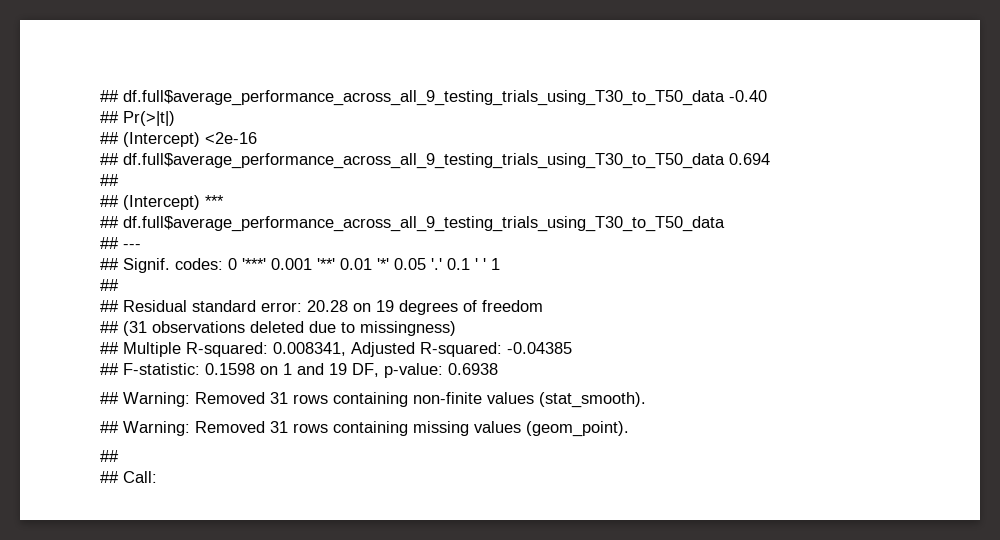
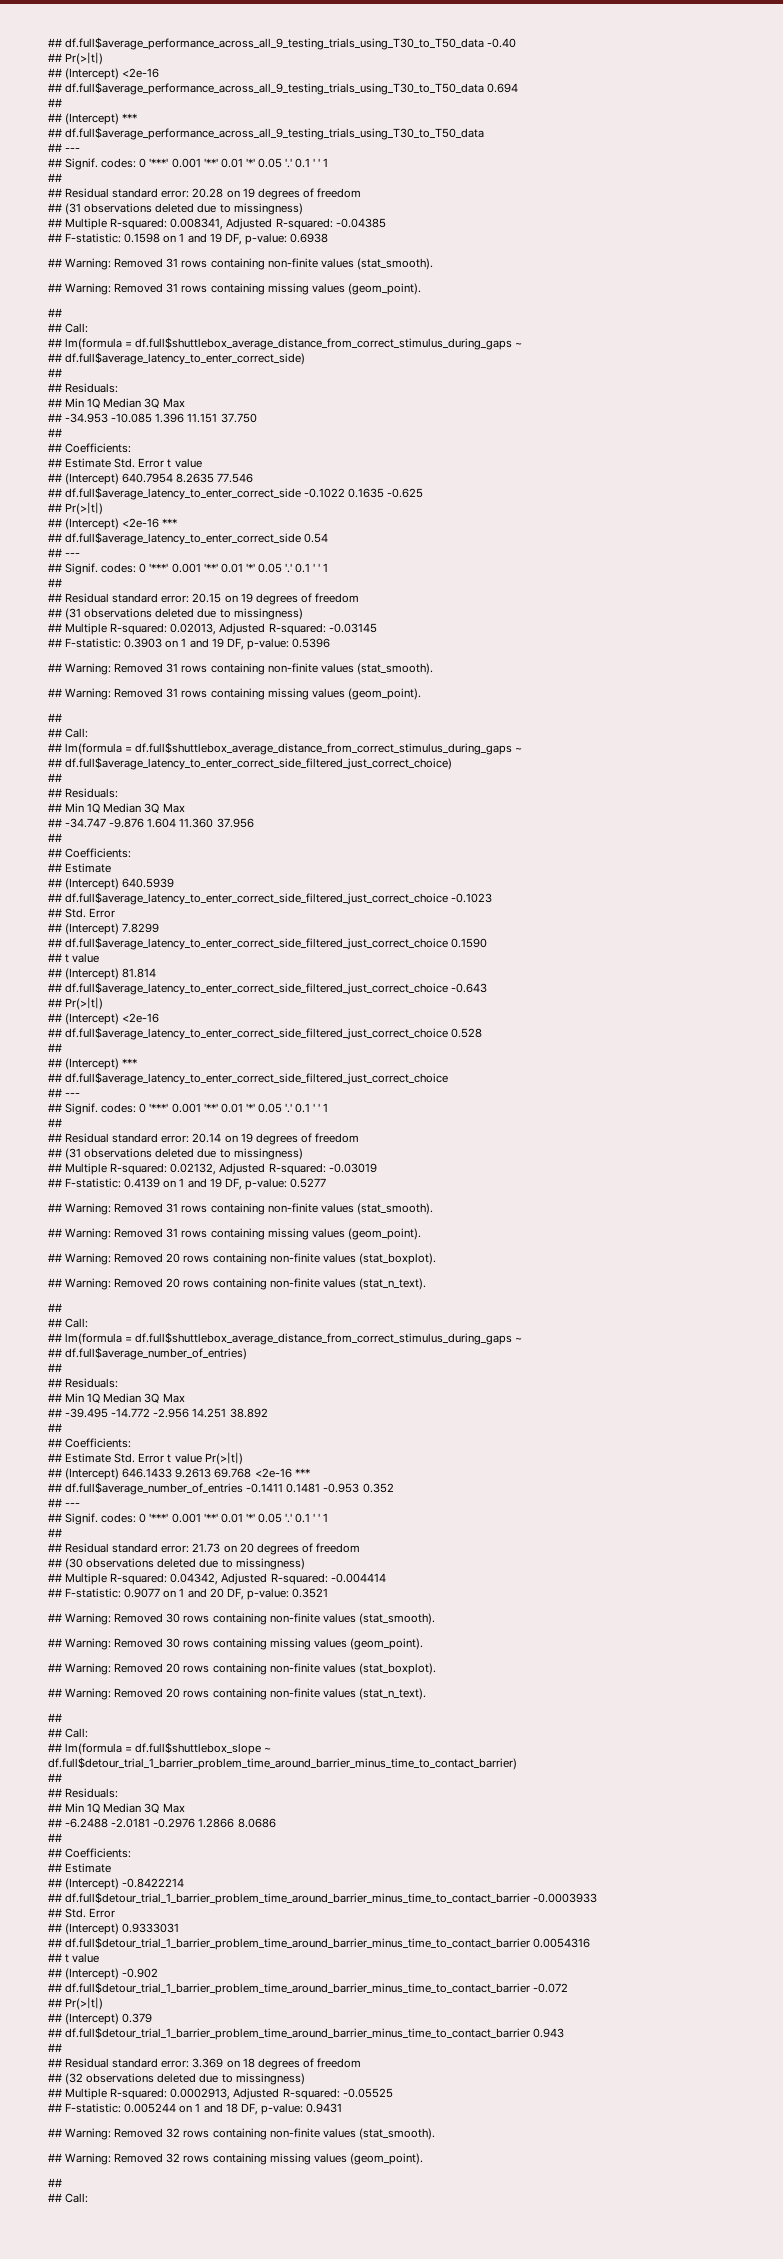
(157, 477) none -> [48,337,523,350] [48,352,306,365] [48,368,62,377] [48,383,119,393] [48,398,185,408] [48,413,257,423] [48,428,62,437] [48,443,132,453] [48,458,202,468] [48,473,254,485] [48,487,424,500] [48,502,104,515] [48,518,178,530] [48,532,329,545] [48,548,81,557] [48,563,329,575] [48,578,62,587] [48,593,359,605] [48,608,303,620] [48,623,377,635] [48,638,330,650] [48,663,433,675] [48,688,421,700] [48,713,62,722] [48,728,89,738] [48,742,523,755] [48,757,453,770] [48,773,62,782] [48,788,119,798] [48,803,185,813] [48,818,254,828] [48,833,62,842] [48,848,132,858] [48,863,112,873] [48,878,175,890] [48,892,493,905] [48,908,116,918] [48,923,160,935] [48,937,488,950] [48,953,100,963] [48,968,157,980] [48,982,488,995] [48,997,104,1010] [48,1013,160,1025] [48,1027,483,1040] [48,1043,62,1052] [48,1058,138,1070] [48,1072,449,1085] [48,1088,81,1097] [48,1103,329,1115] [48,1118,62,1127] [48,1133,359,1145] [48,1148,303,1160] [48,1163,377,1175] [48,1178,326,1190] [48,1203,433,1215] [48,1228,421,1240] [48,1253,436,1265] [48,1278,426,1290] [48,1303,62,1312] [48,1318,89,1328] [48,1332,523,1345] [48,1347,248,1360] [48,1363,62,1372] [48,1378,119,1388] [48,1393,185,1403] [48,1408,268,1418] [48,1423,62,1432] [48,1438,132,1448] [48,1452,243,1465] [48,1468,310,1480] [48,1482,394,1495] [48,1498,81,1507] [48,1513,329,1525] [48,1528,62,1537] [48,1543,360,1555] [48,1558,305,1570] [48,1573,386,1585] [48,1588,328,1600] [48,1613,435,1625] [48,1638,423,1650] [48,1663,436,1675] [48,1688,426,1700] [48,1713,62,1722] [48,1728,89,1738] [48,1742,272,1755] [48,1757,517,1770] [48,1773,62,1782] [48,1788,119,1798] [48,1803,185,1813] [48,1818,276,1828] [48,1833,62,1842] [48,1848,132,1858] [48,1863,112,1873] [48,1878,185,1890] [48,1892,598,1905] [48,1908,116,1918] [48,1923,180,1935] [48,1937,591,1950] [48,1953,100,1963] [48,1968,159,1980] [48,1982,569,1995] [48,1997,104,2010] [48,2013,153,2025] [48,2027,565,2040] [48,2043,62,2052] [48,2058,361,2070] [48,2073,305,2085] [48,2088,393,2100] [48,2103,342,2115] [48,2128,435,2140] [48,2153,423,2165] [48,2178,62,2187] [48,2193,89,2203] // ## lm(formula = df.full$shuttlebox_average_distance_from_correct_stimulus_during_gaps ~ // ## df.full$average_latency_to_enter_correct_side) // ## // ## Residuals: // ## Min 1Q Median 3Q Max // ## -34.953 -10.085 1.396 11.151 37.750 // ## // ## Coefficients: // ## Estimate Std. Error t value // ## (Intercept) 640.7954 8.2635 77.546 // ## df.full$average_latency_to_enter_correct_side -0.1022 0.1635 -0.625 // ## Pr(>|t|) // ## (Intercept) <2e-16 *** // ## df.full$average_latency_to_enter_correct_side 0.54 // ## --- // ## Signif. codes: 0 '***' 0.001 '**' 0.01 '*' 0.05 '.' 0.1 ' ' 1 // ## // ## Residual standard error: 20.15 on 19 degrees of freedom // ## (31 observations deleted due to missingness) // ## Multiple R-squared: 0.02013, Adjusted R-squared: -0.03145 // ## F-statistic: 0.3903 on 1 and 19 DF, p-value: 0.5396 // ## Warning: Removed 31 rows containing non-finite values (stat_smooth). // ## Warning: Removed 31 rows containing missing values (geom_point). // ## // ## Call: // ## lm(formula = df.full$shuttlebox_average_distance_from_correct_stimulus_during_gaps ~ // ## df.full$average_latency_to_enter_correct_side_filtered_just_correct_choice) // ## // ## Residuals: // ## Min 1Q Median 3Q Max // ## -34.747 -9.876 1.604 11.360 37.956 // ## // ## Coefficients: // ## Estimate // ## (Intercept) 640.5939 // ## df.full$average_latency_to_enter_correct_side_filtered_just_correct_choice -0.1023 // ## Std. Error // ## (Intercept) 7.8299 // ## df.full$average_latency_to_enter_correct_side_filtered_just_correct_choice 0.1590 // ## t value // ## (Intercept) 81.814 // ## df.full$average_latency_to_enter_correct_side_filtered_just_correct_choice -0.643 // ## Pr(>|t|) // ## (Intercept) <2e-16 // ## df.full$average_latency_to_enter_correct_side_filtered_just_correct_choice 0.528 // ## // ## (Intercept) *** // ## df.full$average_latency_to_enter_correct_side_filtered_just_correct_choice // ## --- // ## Signif. codes: 0 '***' 0.001 '**' 0.01 '*' 0.05 '.' 0.1 ' ' 1 // ## // ## Residual standard error: 20.14 on 19 degrees of freedom // ## (31 observations deleted due to missingness) // ## Multiple R-squared: 0.02132, Adjusted R-squared: -0.03019 // ## F-statistic: 0.4139 on 1 and 19 DF, p-value: 0.5277 // ## Warning: Removed 31 rows containing non-finite values (stat_smooth). // ## Warning: Removed 31 rows containing missing values (geom_point). // ## Warning: Removed 20 rows containing non-finite values (stat_boxplot). // ## Warning: Removed 20 rows containing non-finite values (stat_n_text). // ## // ## Call: // ## lm(formula = df.full$shuttlebox_average_distance_from_correct_stimulus_during_gaps ~ // ## df.full$average_number_of_entries) // ## // ## Residuals: // ## Min 1Q Median 3Q Max // ## -39.495 -14.772 -2.956 14.251 38.892 // ## // ## Coefficients: // ## Estimate Std. Error t value Pr(>|t|) // ## (Intercept) 646.1433 9.2613 69.768 <2e-16 *** // ## df.full$average_number_of_entries -0.1411 0.1481 -0.953 0.352 // ## --- // ## Signif. codes: 0 '***' 0.001 '**' 0.01 '*' 0.05 '.' 0.1 ' ' 1 // ## // ## Residual standard error: 21.73 on 20 degrees of freedom // ## (30 observations deleted due to missingness) // ## Multiple R-squared: 0.04342, Adjusted R-squared: -0.004414 // ## F-statistic: 0.9077 on 1 and 20 DF, p-value: 0.3521 // ## Warning: Removed 30 rows containing non-finite values (stat_smooth). // ## Warning: Removed 30 rows containing missing values (geom_point). // ## Warning: Removed 20 rows containing non-finite values (stat_boxplot). // ## Warning: Removed 20 rows containing non-finite values (stat_n_text). // ## // ## Call: // ## lm(formula = df.full$shuttlebox_slope ~ df.full$detour_trial_1_barrier_problem_time_around_barrier_minus_time_to_contact_barrier) // ## // ## Residuals: // ## Min 1Q Median 3Q Max // ## -6.2488 -2.0181 -0.2976 1.2866 8.0686 // ## // ## Coefficients: // ## Estimate // ## (Intercept) -0.8422214 // ## df.full$detour_trial_1_barrier_problem_time_around_barrier_minus_time_to_contact_barrier -0.0003933 // ## Std. Error // ## (Intercept) 0.9333031 // ## df.full$detour_trial_1_barrier_problem_time_around_barrier_minus_time_to_contact_barrier 0.0054316 // ## t value // ## (Intercept) -0.902 // ## df.full$detour_trial_1_barrier_problem_time_around_barrier_minus_time_to_contact_barrier -0.072 // ## Pr(>|t|) // ## (Intercept) 0.379 // ## df.full$detour_trial_1_barrier_problem_time_around_barrier_minus_time_to_contact_barrier 0.943 // ## // ## Residual standard error: 3.369 on 18 degrees of freedom // ## (32 observations deleted due to missingness) // ## Multiple R-squared: 0.0002913, Adjusted R-squared: -0.05525 // ## F-statistic: 0.005244 on 1 and 18 DF, p-value: 0.9431 // ## Warning: Removed 32 rows containing non-finite values (stat_smooth). // ## Warning: Removed 32 rows containing missing values (geom_point). // ## // ## Call:

